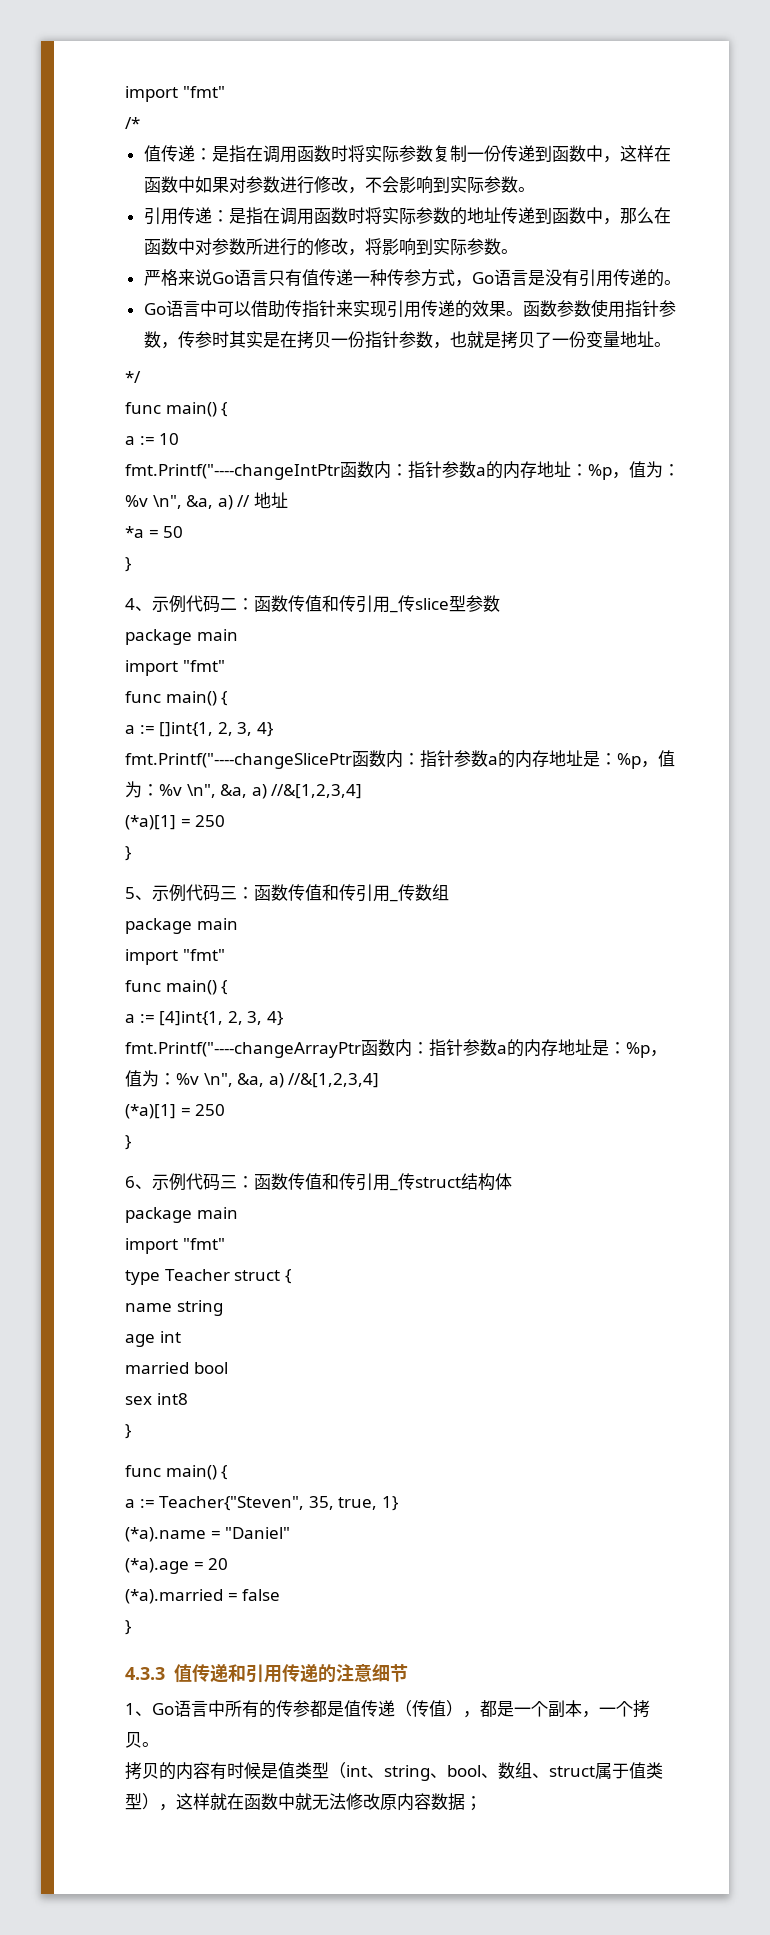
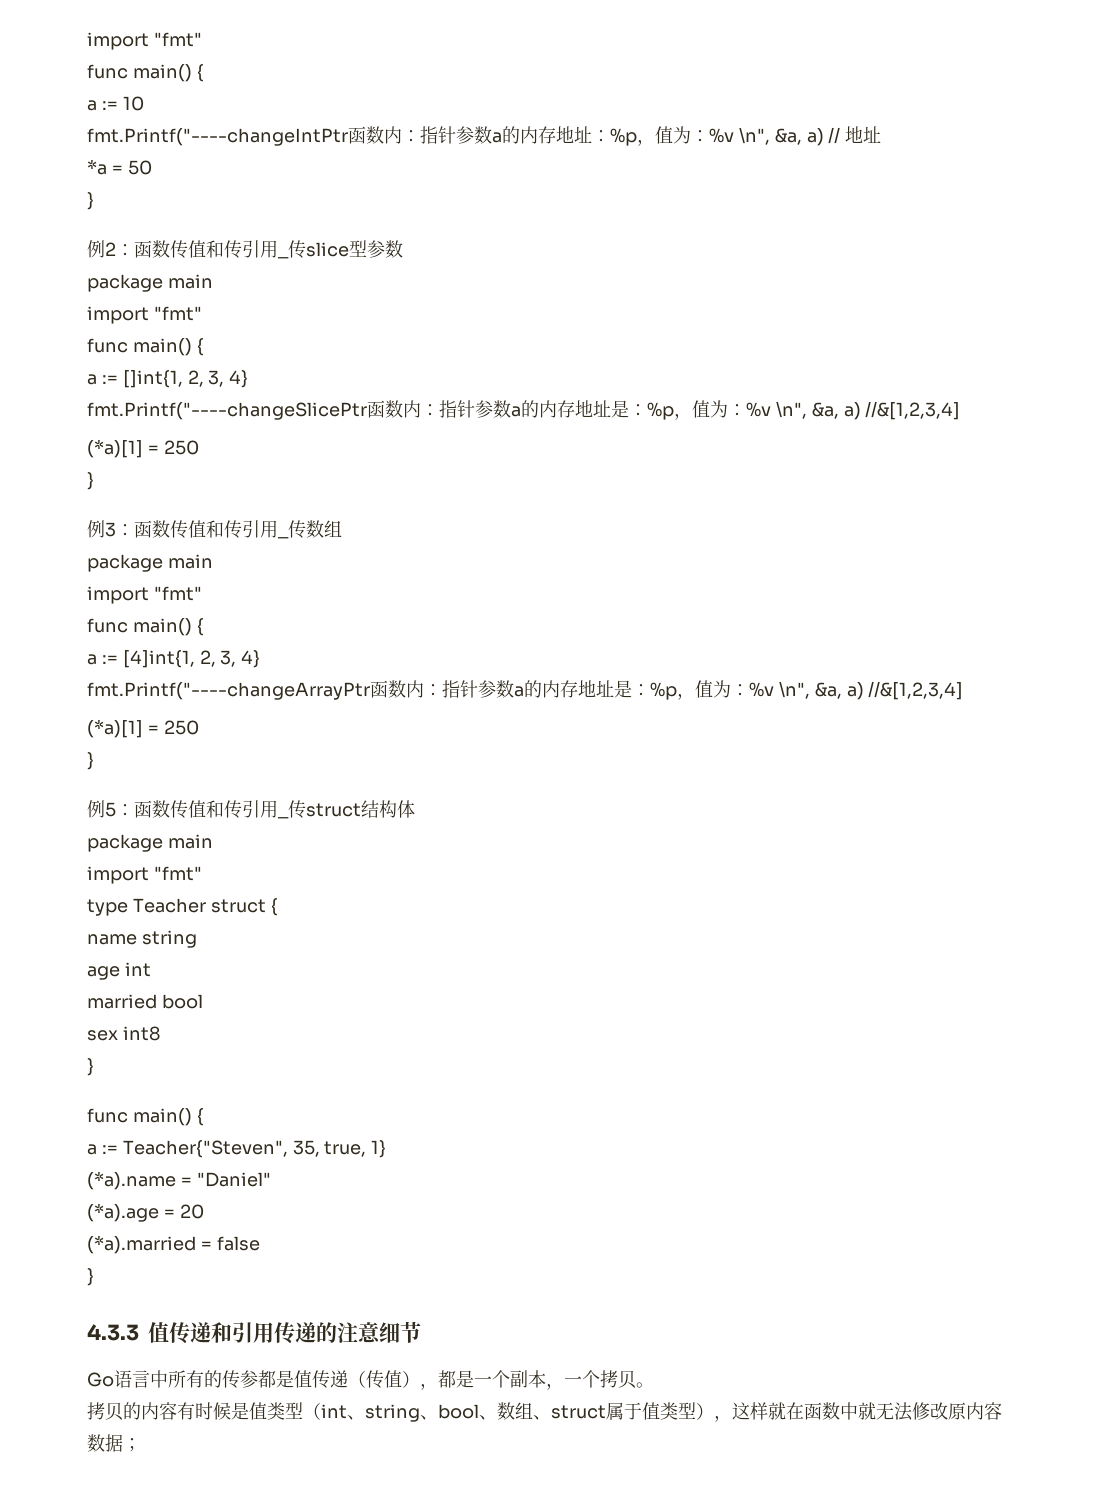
[125,86,225,102] [125,117,140,129] [143,145,671,163] [143,176,535,194] [143,207,671,225] [143,238,518,256] [143,269,681,287] [143,299,676,318] [143,331,671,349] [125,371,141,383] import "fmt" // /* // 值传递：是指在调用函数时将实际参数复制一份传递到函数中，这样在函数中如果对参数进行修改，不会影响到实际参数。 // 引用传递：是指在调用函数时将实际参数的地址传递到函数中，那么在函数中对参数所进行的修改，将影响到实际参数。 // 严格来说Go语言只有值传递一种传参方式，Go语言是没有引用传递的。 // Go语言中可以借助传指针来实现引用传递的效果。函数参数使用指针参数，传参时其实是在拷贝一份指针参数，也就是拷贝了一份变量地址。 // */ -> [87,32,202,50] import "fmt"
[125,595,237,613] 4、示例代码二 -> [87,240,116,258] 例2
[125,884,237,902] 5、示例代码三 -> [87,520,116,538] 例3
[125,1173,237,1191] 6、示例代码三 -> [87,800,116,818] 例5
[125,1703,152,1716] 1、 -> (421, 1332) none

